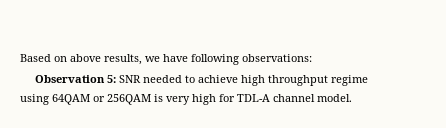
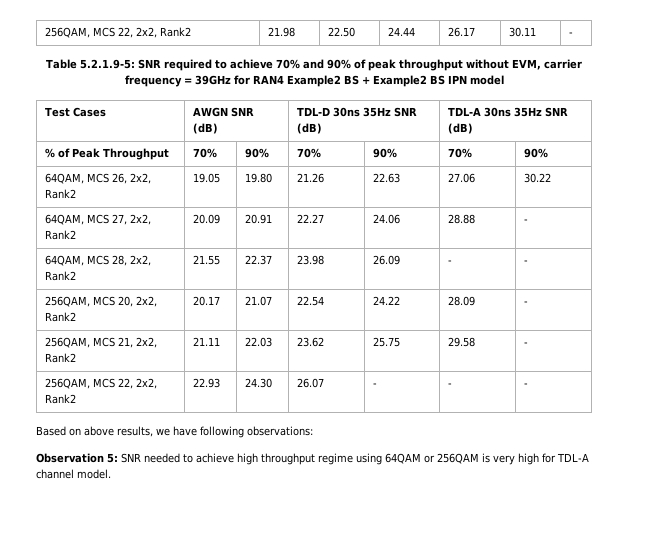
(20, 58) none -> [44,27,191,38] [267,27,295,37] [327,27,355,37] [387,27,415,36] [447,27,475,37] [508,27,536,37] [568,32,573,36] [46,59,582,71] [124,75,504,87] [44,107,106,117] [192,107,254,117] [192,123,218,134] [296,107,417,117] [296,123,322,134] [447,107,568,117] [447,123,473,134] [44,148,169,160] [192,148,217,158] [244,148,269,158] [296,148,321,158] [372,148,397,158] [447,148,472,158] [523,148,548,158] [44,173,151,184] [44,189,76,199] [192,173,220,183] [244,173,272,183] [296,173,324,183] [372,173,400,183] [447,173,475,183] [523,173,551,183] [44,214,151,225] [44,230,76,240] [192,214,220,224] [244,214,272,224] [296,214,324,223] [372,214,400,224] [447,214,475,224] [523,219,528,223] [44,255,151,266] [44,271,76,281] [192,255,220,265] [244,255,272,265] [296,255,324,265] [372,255,400,265] [447,260,452,264] [523,260,528,264] [44,296,157,307] [44,312,76,322] [192,296,220,306] [244,296,272,306] [296,296,324,306] [372,296,400,305] [447,296,475,306] [523,301,528,305] [44,337,157,348] [44,353,76,363] [192,337,220,346] [244,337,272,347] [296,337,324,347] [372,337,400,347] [447,337,475,347] [523,342,528,346] [44,378,157,389] [44,394,76,404] [192,378,220,388] [244,378,272,388] [296,378,324,388] [372,383,377,387] [447,383,452,387] [523,383,528,387] 256QAM, MCS 22, 2x2, Rank2 | 21.98 | 22.50 | 24.44 | 26.17 | 30.11 | - // Table 5.2.1.9-5: SNR required to achieve 70% and 90% of peak throughput without EVM, carrier frequency = 39GHz for RAN4 Example2 BS + Example2 BS IPN model // Test Cases | AWGN SNR (dB) | TDL-D 30ns 35Hz SNR (dB) | TDL-A 30ns 35Hz SNR (dB) // % of Peak Throughput | 70% | 90% | 70% | 90% | 70% | 90% // 64QAM, MCS 26, 2x2, Rank2 | 19.05 | 19.80 | 21.26 | 22.63 | 27.06 | 30.22 // 64QAM, MCS 27, 2x2, Rank2 | 20.09 | 20.91 | 22.27 | 24.06 | 28.88 | - // 64QAM, MCS 28, 2x2, Rank2 | 21.55 | 22.37 | 23.98 | 26.09 | - | - // 256QAM, MCS 20, 2x2, Rank2 | 20.17 | 21.07 | 22.54 | 24.22 | 28.09 | - // 256QAM, MCS 21, 2x2, Rank2 | 21.11 | 22.03 | 23.62 | 25.75 | 29.58 | - // 256QAM, MCS 22, 2x2, Rank2 | 22.93 | 24.30 | 26.07 | - | - | - //

